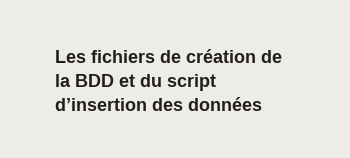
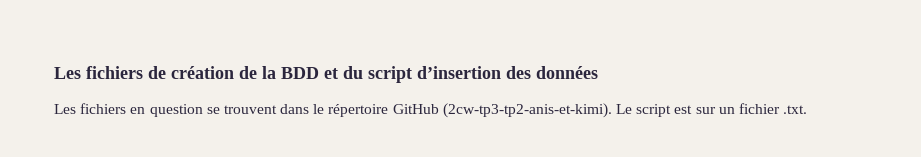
(262, 104) none -> [54,103,808,118] // Les fichiers en question se trouvent dans le répertoire GitHub (2cw-tp3-tp2-anis-et-kimi). Le script est sur un fichier .txt.

